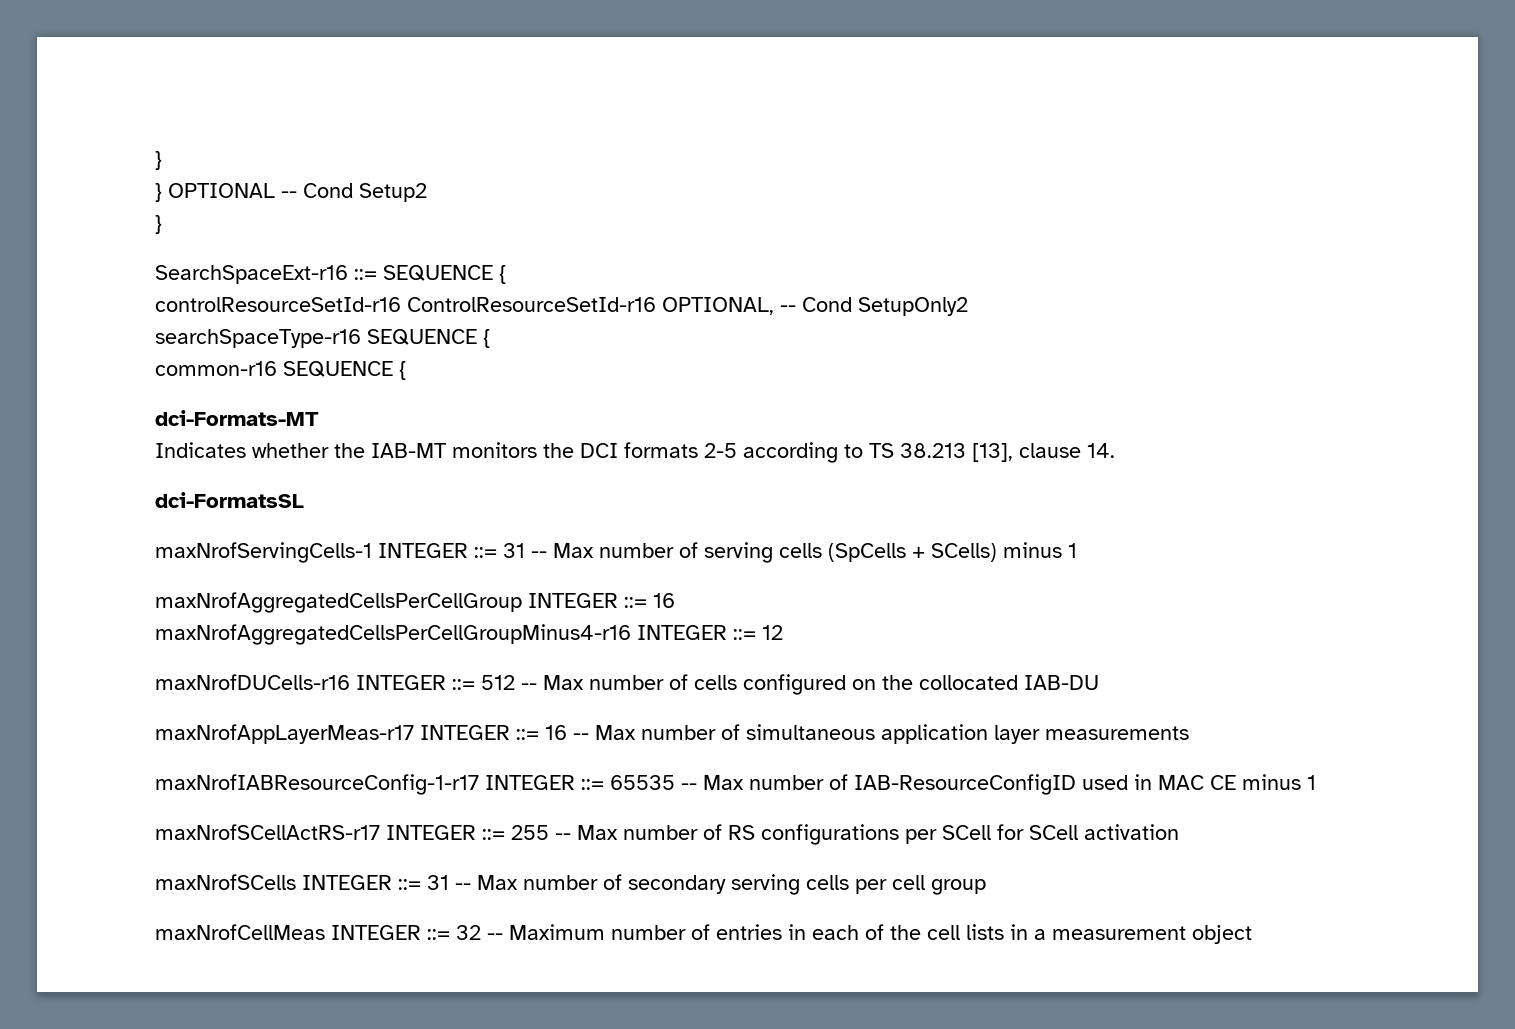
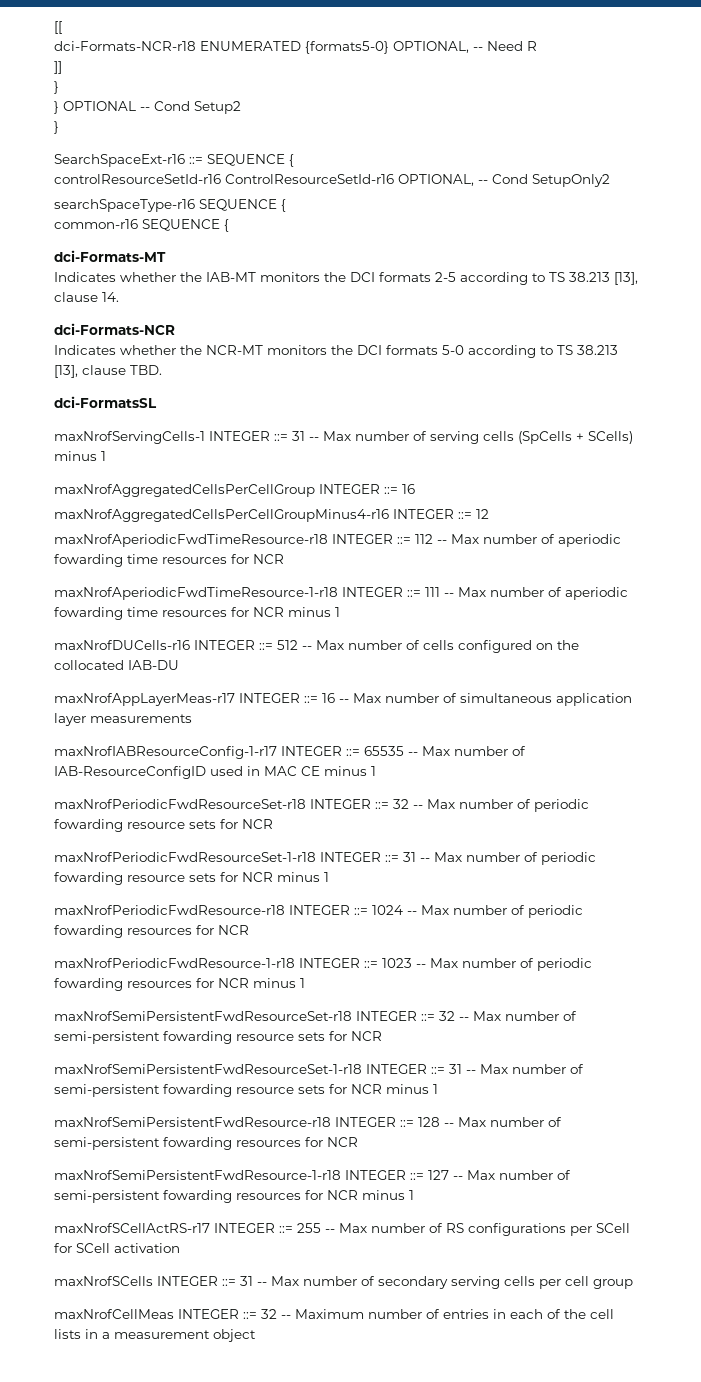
(155, 160) none -> [54,21,62,34] [54,41,537,54] [54,61,62,74] [[ // dci-Formats-NCR-r18 ENUMERATED {formats5-0} OPTIONAL, -- Need R // ]] //
(1115, 450) none -> [54,323,175,335] [54,345,618,358] [54,365,162,378] // dci-Formats-NCR // Indicates whether the NCR-MT monitors the DCI formats 5-0 according to TS 38.213 [13], clause TBD.
(783, 632) none -> [54,534,621,547] [54,554,284,567] [54,587,628,600] [54,607,340,620] // maxNrofAperiodicFwdTimeResource-r18 INTEGER ::= 112 -- Max number of aperiodic fowarding time resources for NCR // maxNrofAperiodicFwdTimeResource-1-r18 INTEGER ::= 111 -- Max number of aperiodic fowarding time resources for NCR minus 1
(1316, 782) none -> [54,799,589,812] [54,819,273,832] [54,852,596,865] [54,872,329,885] [54,905,583,918] [54,925,249,938] [54,958,592,971] [54,978,305,991] [54,1011,577,1021] [54,1031,382,1044] [54,1064,584,1074] [54,1084,438,1097] [54,1117,562,1127] [54,1137,358,1150] [54,1170,571,1180] [54,1190,414,1203] // maxNrofPeriodicFwdResourceSet-r18 INTEGER ::= 32 -- Max number of periodic fowarding resource sets for NCR // maxNrofPeriodicFwdResourceSet-1-r18 INTEGER ::= 31 -- Max number of periodic fowarding resource sets for NCR minus 1 // maxNrofPeriodicFwdResource-r18 INTEGER ::= 1024 -- Max number of periodic fowarding resources for NCR // maxNrofPeriodicFwdResource-1-r18 INTEGER ::= 1023 -- Max number of periodic fowarding resources for NCR minus 1 // maxNrofSemiPersistentFwdResourceSet-r18 INTEGER ::= 32 -- Max number of semi-persistent fowarding resource sets for NCR // maxNrofSemiPersistentFwdResourceSet-1-r18 INTEGER ::= 31 -- Max number of semi-persistent fowarding resource sets for NCR minus 1 // maxNrofSemiPersistentFwdResource-r18 INTEGER ::= 128 -- Max number of semi-persistent fowarding resources for NCR // maxNrofSemiPersistentFwdResource-1-r18 INTEGER ::= 127 -- Max number of semi-persistent fowarding resources for NCR minus 1

